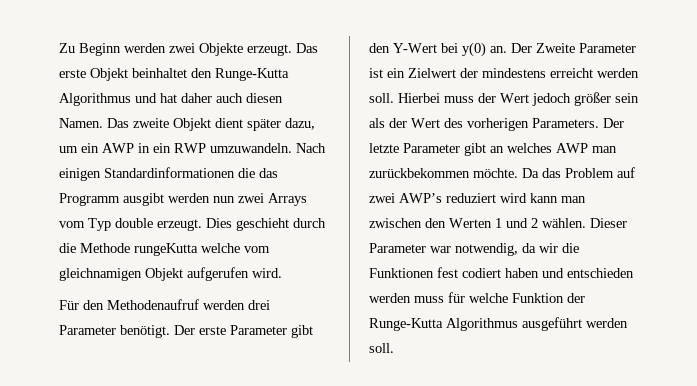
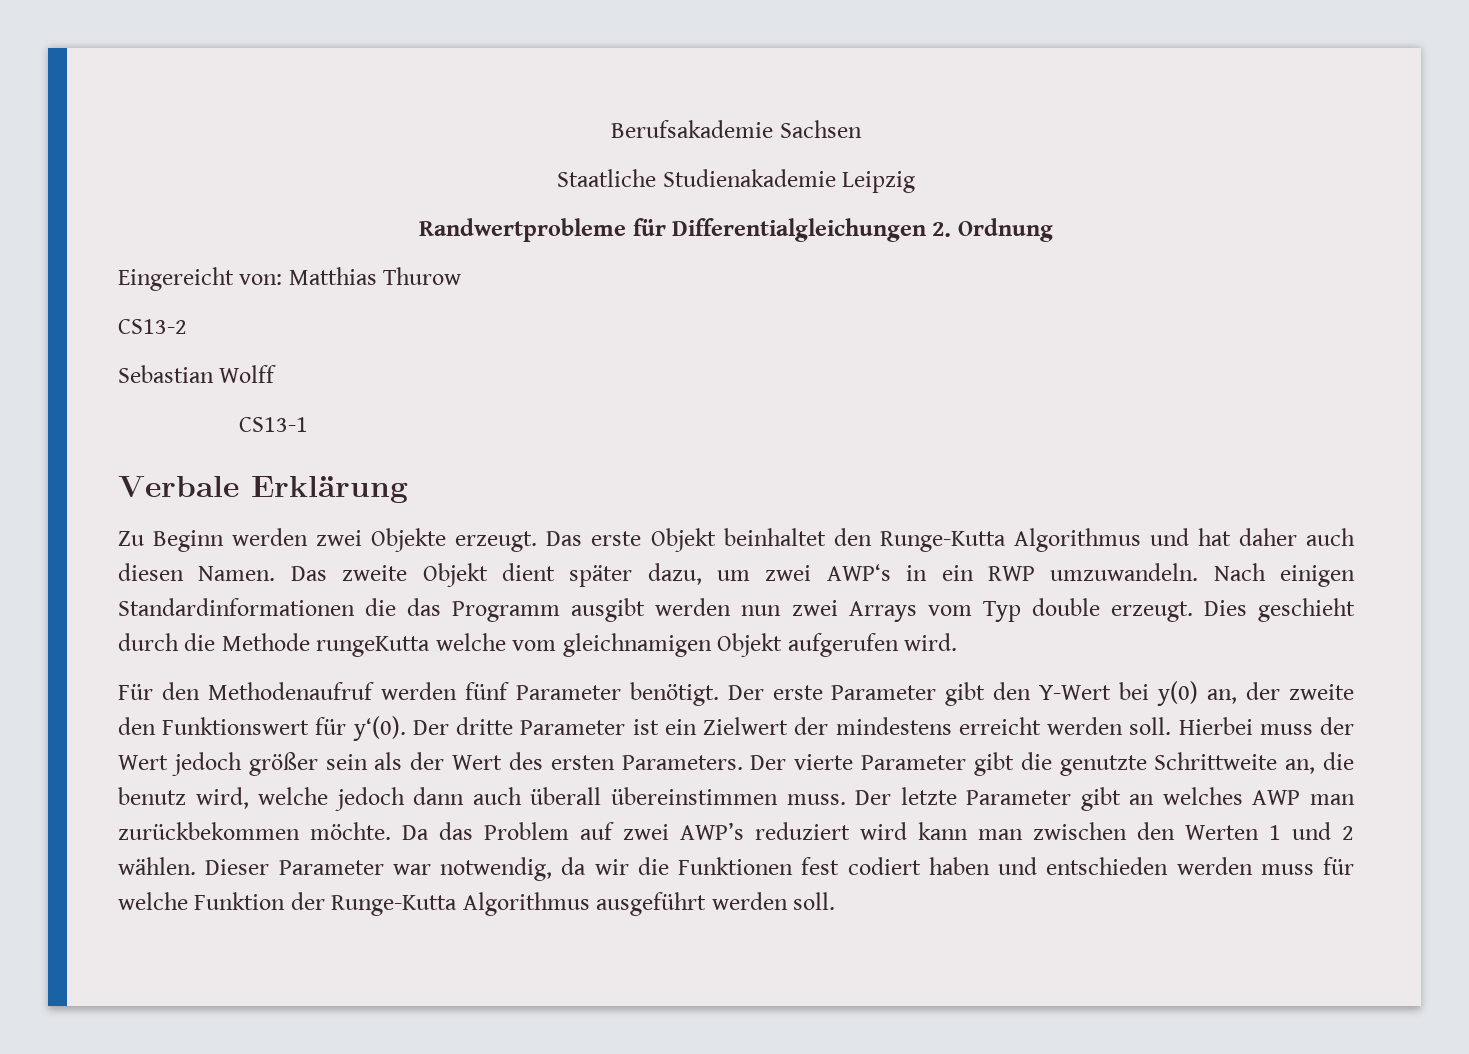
(59, 48) none -> [611,120,862,138] [557,169,915,193] [419,218,1053,242] [118,267,462,291] [118,319,187,334] [118,365,277,383] [238,417,308,432] [118,476,408,503] Berufsakademie Sachsen // Staatliche Studienakademie Leipzig // Randwertprobleme für Differentialgleichungen 2. Ordnung // Eingereicht von: Matthias Thurow // CS13-2 // Sebastian Wolff // CS13-1 // Verbale Erklärung //
[81,143,134,153] ein AWP -> [765,564,891,581] zwei AWP‘s
[248,300,270,310] drei -> [464,682,509,700] fünf
[490,43,575,53] an. Der Zweite -> [1207,682,1355,704] [118,716,514,741] an, der zweite den Funktionswert für y‘(0). Der dritte
[467,118,529,131] vorherigen -> [550,755,615,770] ersten
(624, 123) none -> [794,752,1354,776] [118,787,892,811] vierte Parameter gibt die genutzte Schrittweite an, die benutz wird, welche jedoch dann auch überall übereinstimmen muss. Der

